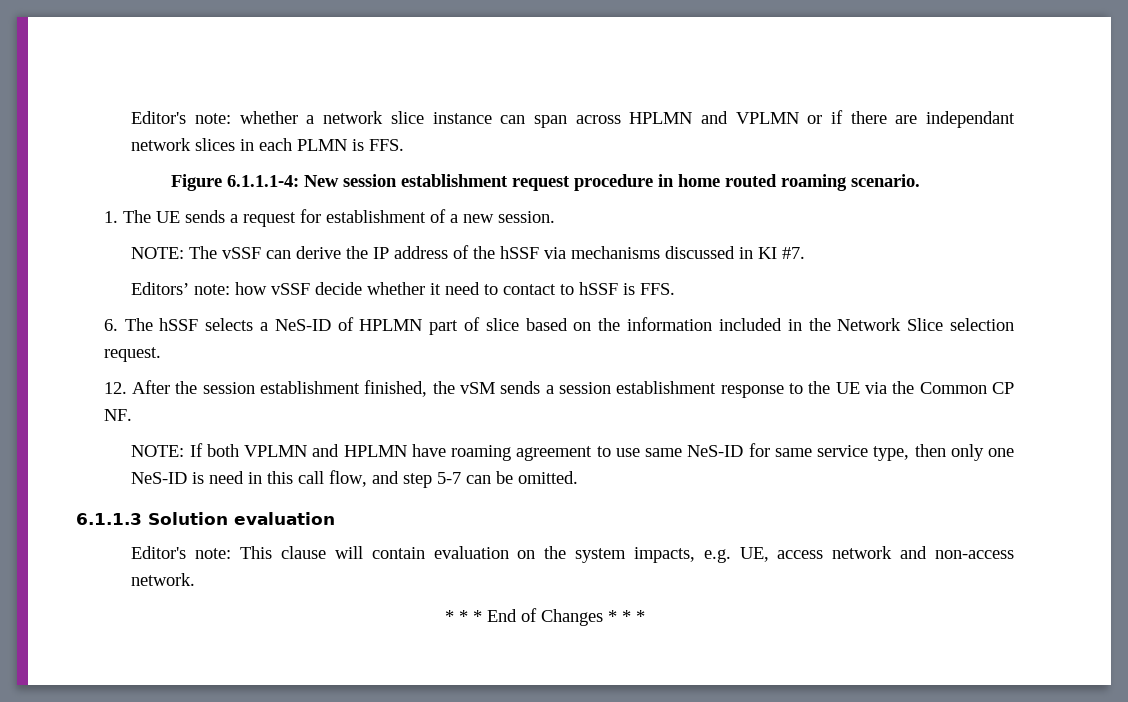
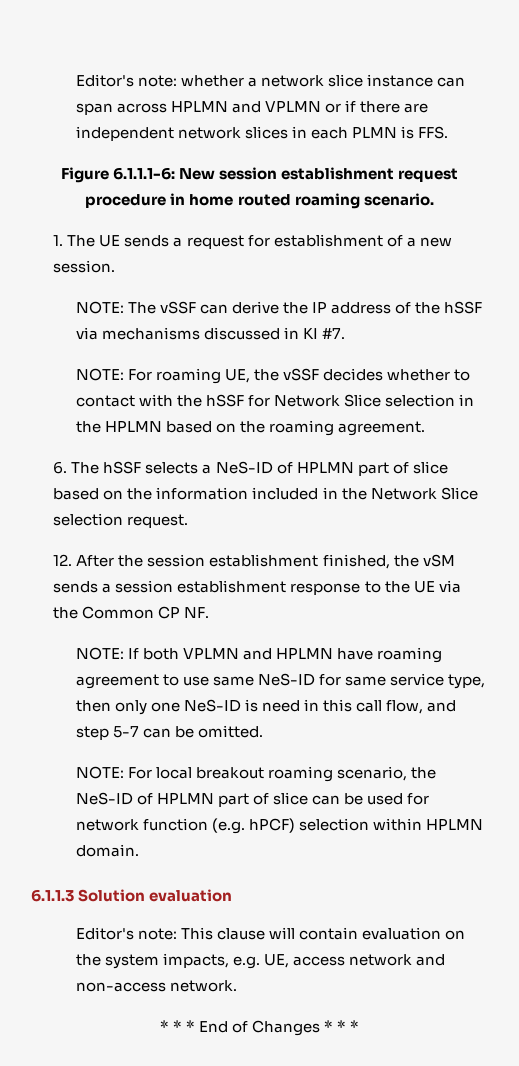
[925,111,1015,128] independant -> [75,126,174,141] independent
[226,175,299,187] 6.1.1.1-4: -> [112,167,175,180] 6.1.1.1-6:
[131,282,676,295] Editors’ note: how vSSF decide whether it need to contact to hSSF is FFS. -> [75,368,470,384] [75,394,474,407] [75,420,425,436] NOTE: For roaming UE, the vSSF decides whether to contact with the hSSF for Network Slice selection in the HPLMN based on the roaming agreement.
(579, 477) none -> [75,766,436,782] [75,792,430,807] [75,818,483,834] [75,844,139,857] // NOTE: For local breakout roaming scenario, the NeS-ID of HPLMN part of slice can be used for network function (e.g. hPCF) selection within HPLMN domain.

